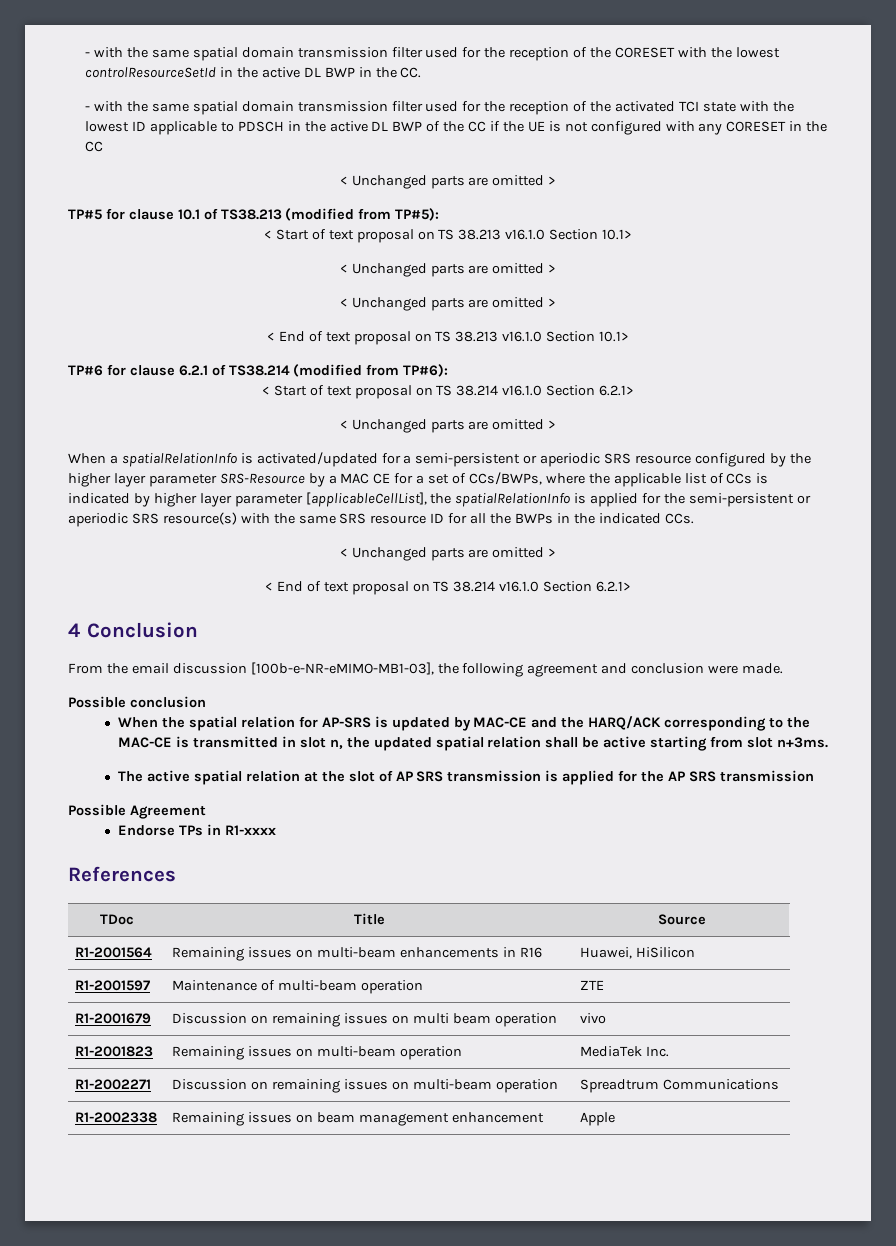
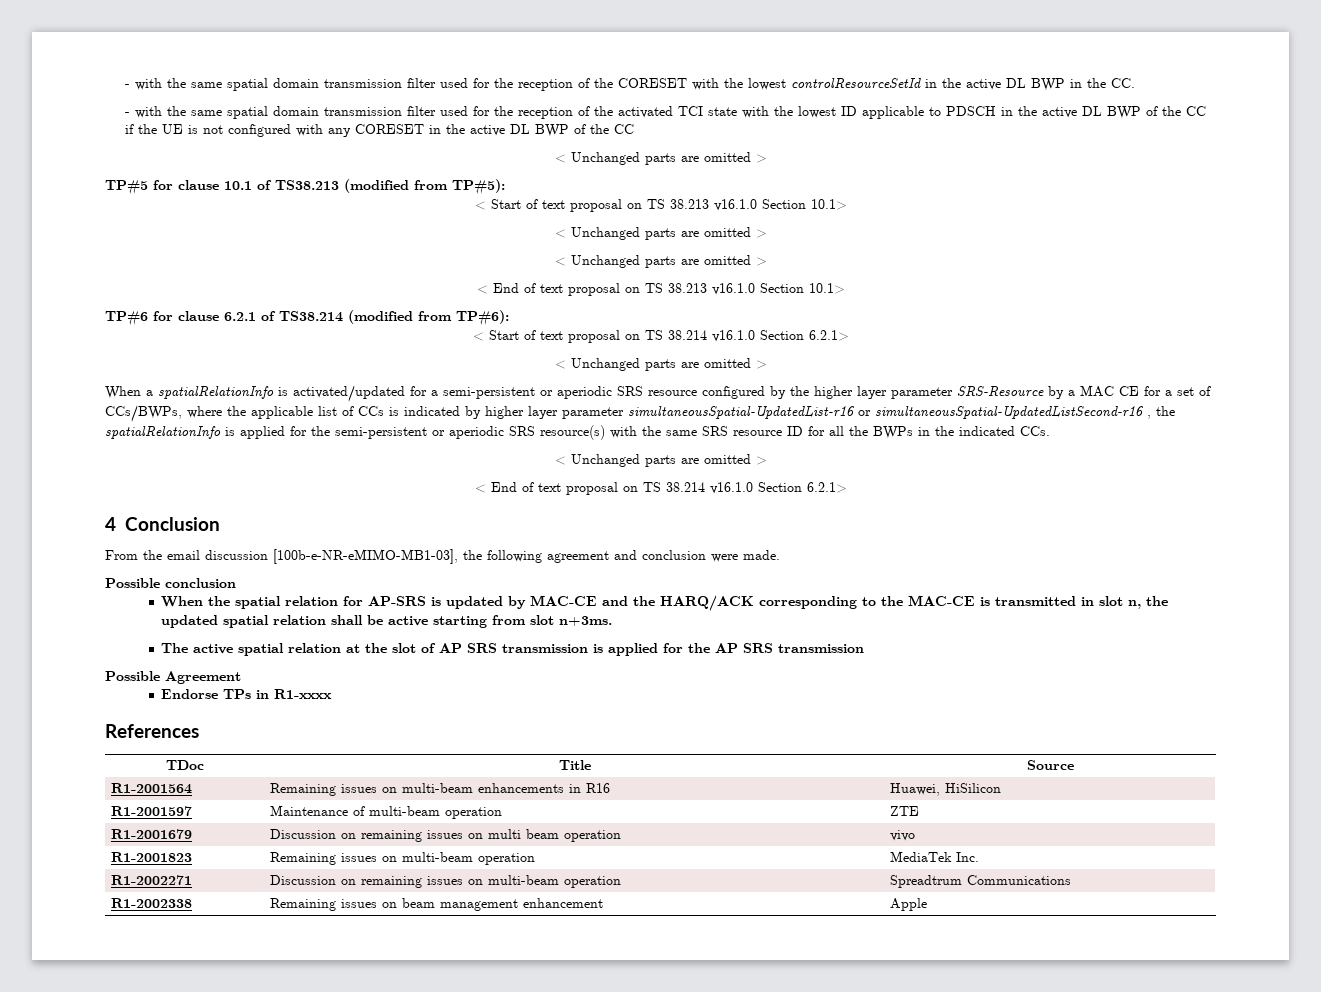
(828, 126) none -> [470,124,610,137] active DL BWP of the
[305,492,427,507] [applicableCellList], -> [628,406,1151,419] simultaneousSpatial-UpdatedList-r16 or simultaneousSpatial-UpdatedListSecond-r16 ,

